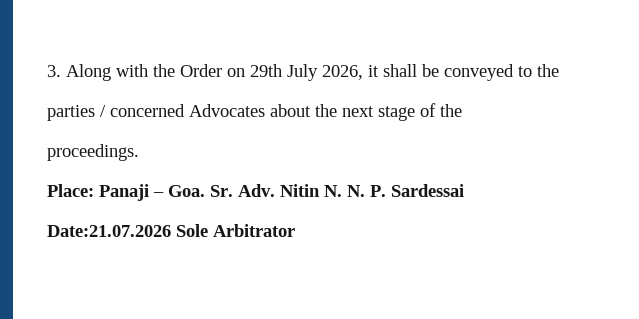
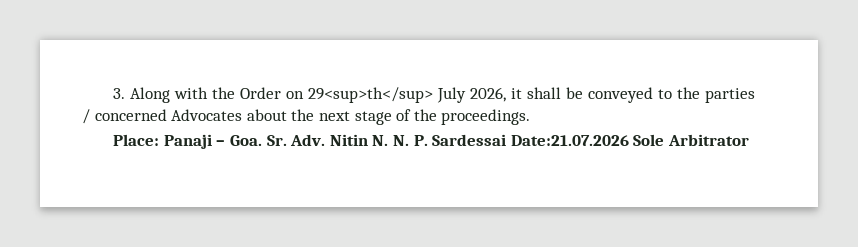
[250,64,282,77] 29th -> [308,87,434,103] 29<sup>th</sup>
(559, 70) // -> (701, 93) none
(462, 110) // -> (437, 115) none
(464, 190) // -> (507, 140) none

